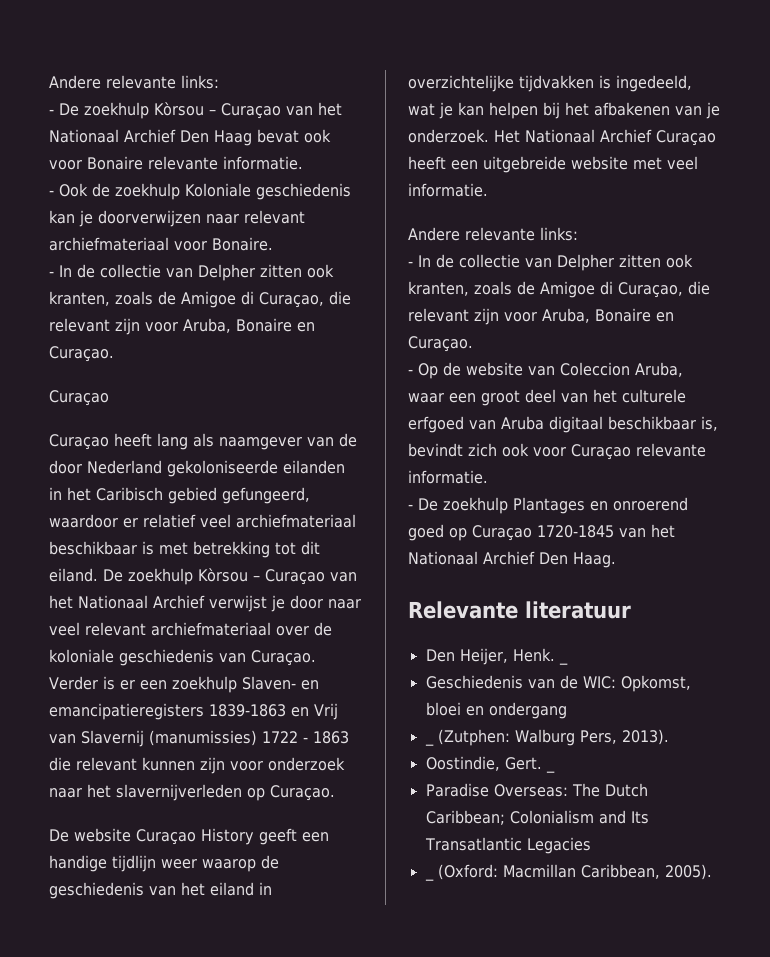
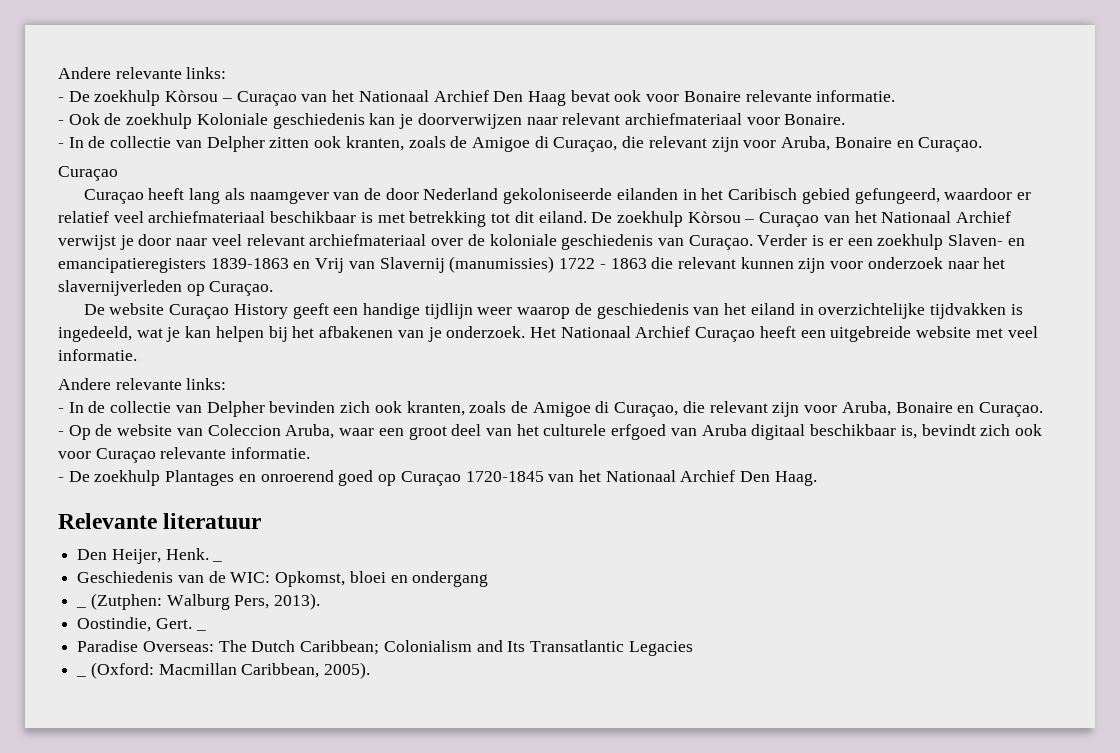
[619,254,661,268] zitten -> [269,401,371,413] bevinden zich

